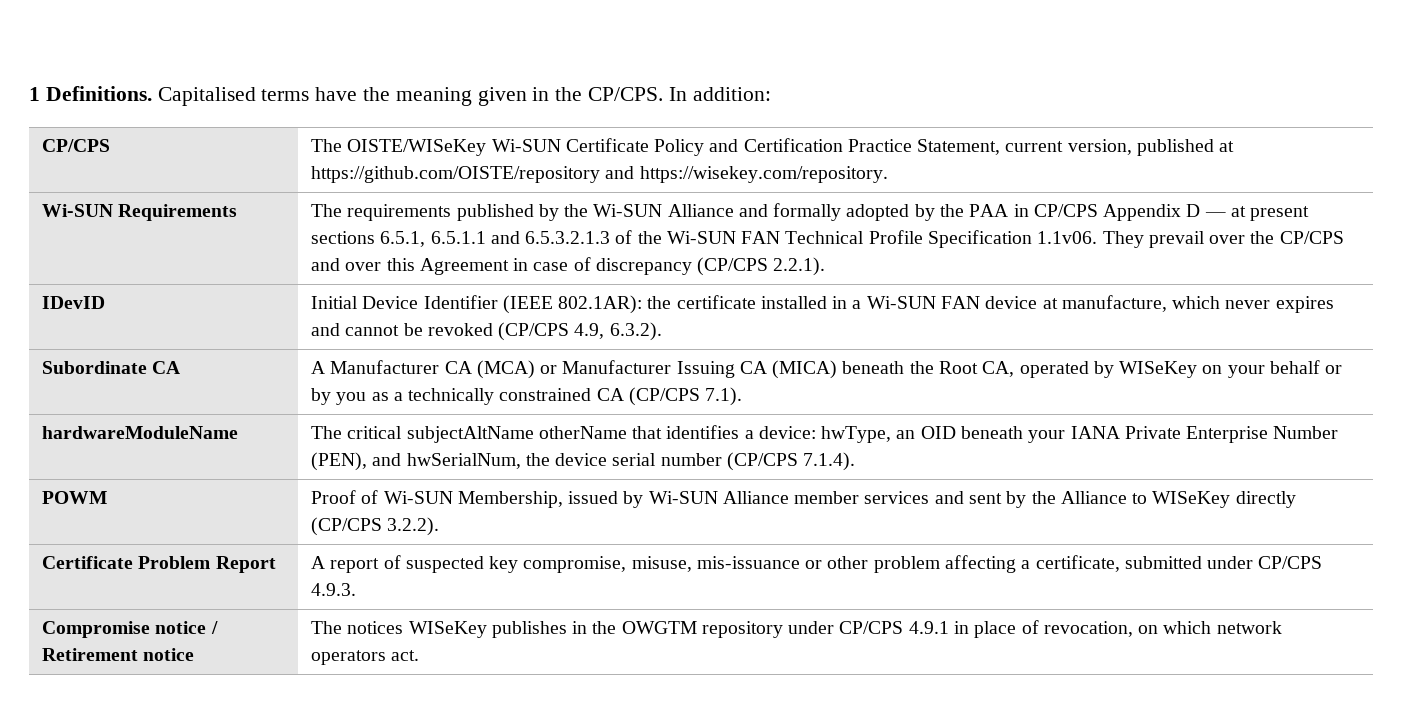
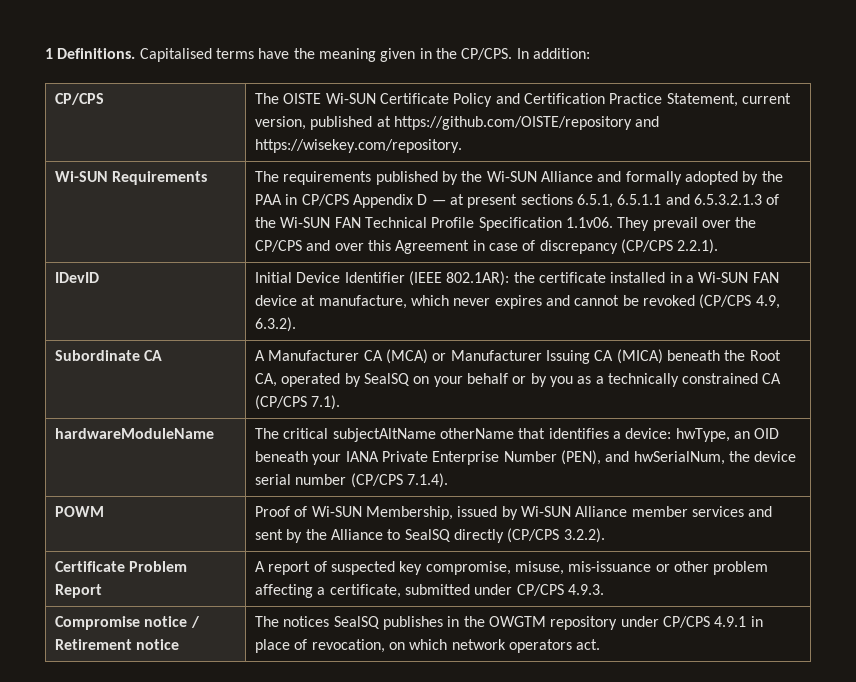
[347,139,487,156] OISTE/WISeKey -> [283,93,322,104] OISTE
[1119,361,1198,378] WISeKey -> [363,373,410,386] SealSQ
[1152,491,1231,508] WISeKey -> [404,529,451,542] SealSQ
[408,621,487,638] WISeKey -> [333,616,380,629] SealSQ

